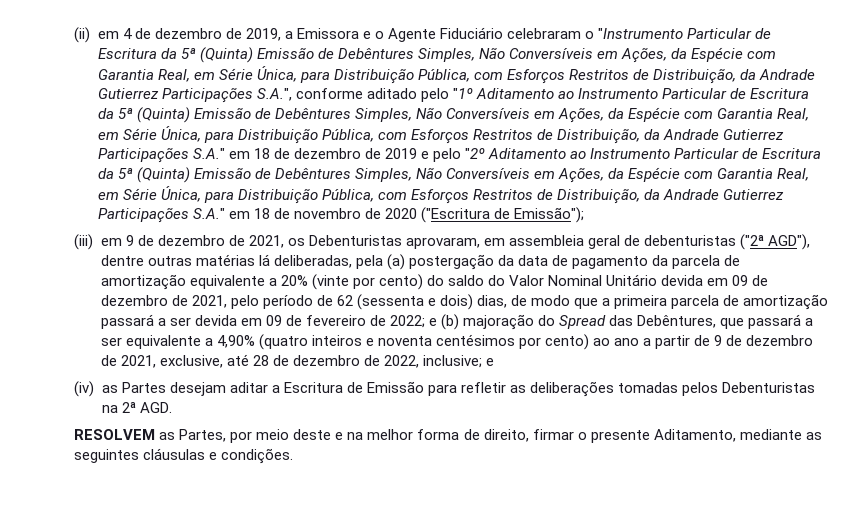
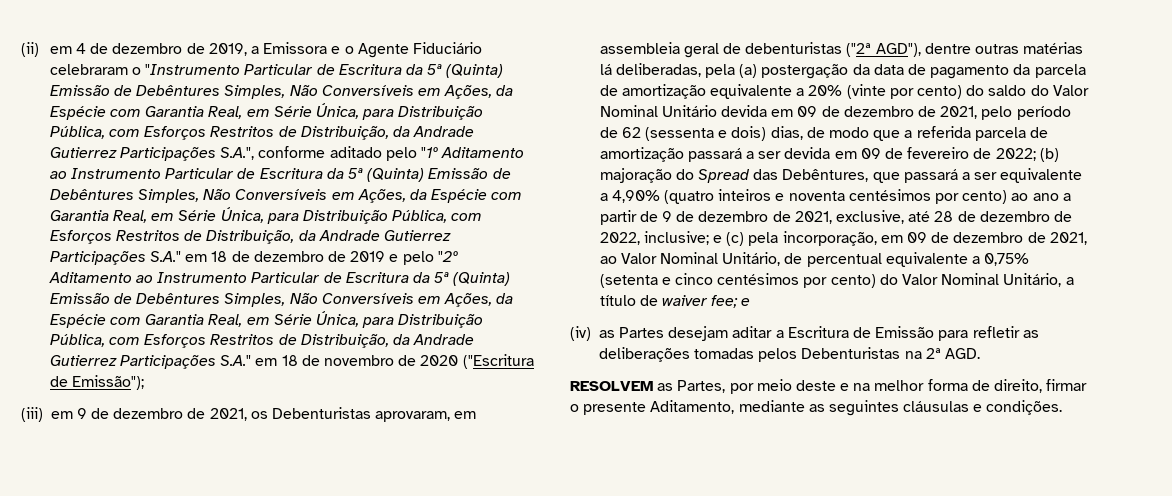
[614,295,668,309] primeira -> [916,126,971,138] referida
[429,318,438,326] e -> (1036, 154) none
(495, 362) none -> [726,231,1087,246] [599,252,1030,267] [599,273,1074,288] [599,295,751,308] (c) pela incorporação, em 09 de dezembro de 2021, ao Valor Nominal Unitário, de percentual equivalente a 0,75% (setenta e cinco centésimos por cento) do Valor Nominal Unitário, a título de waiver fee; e

